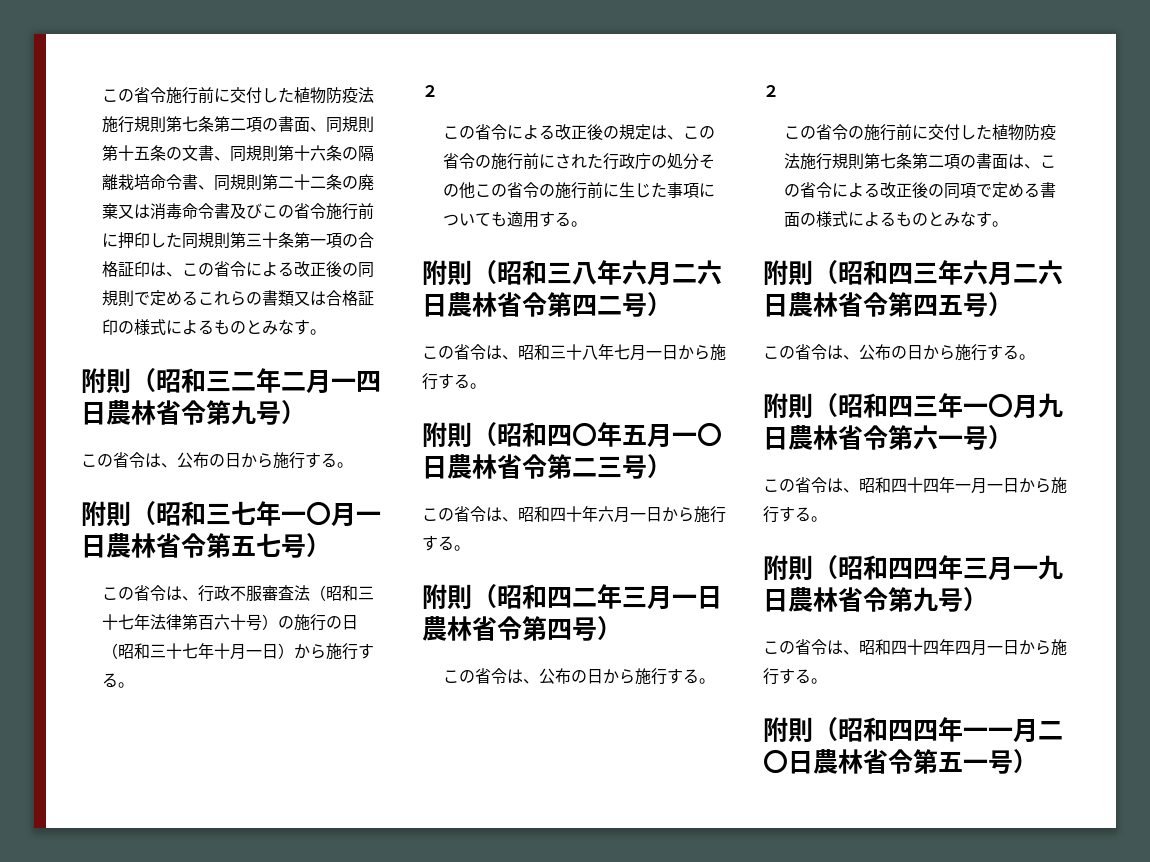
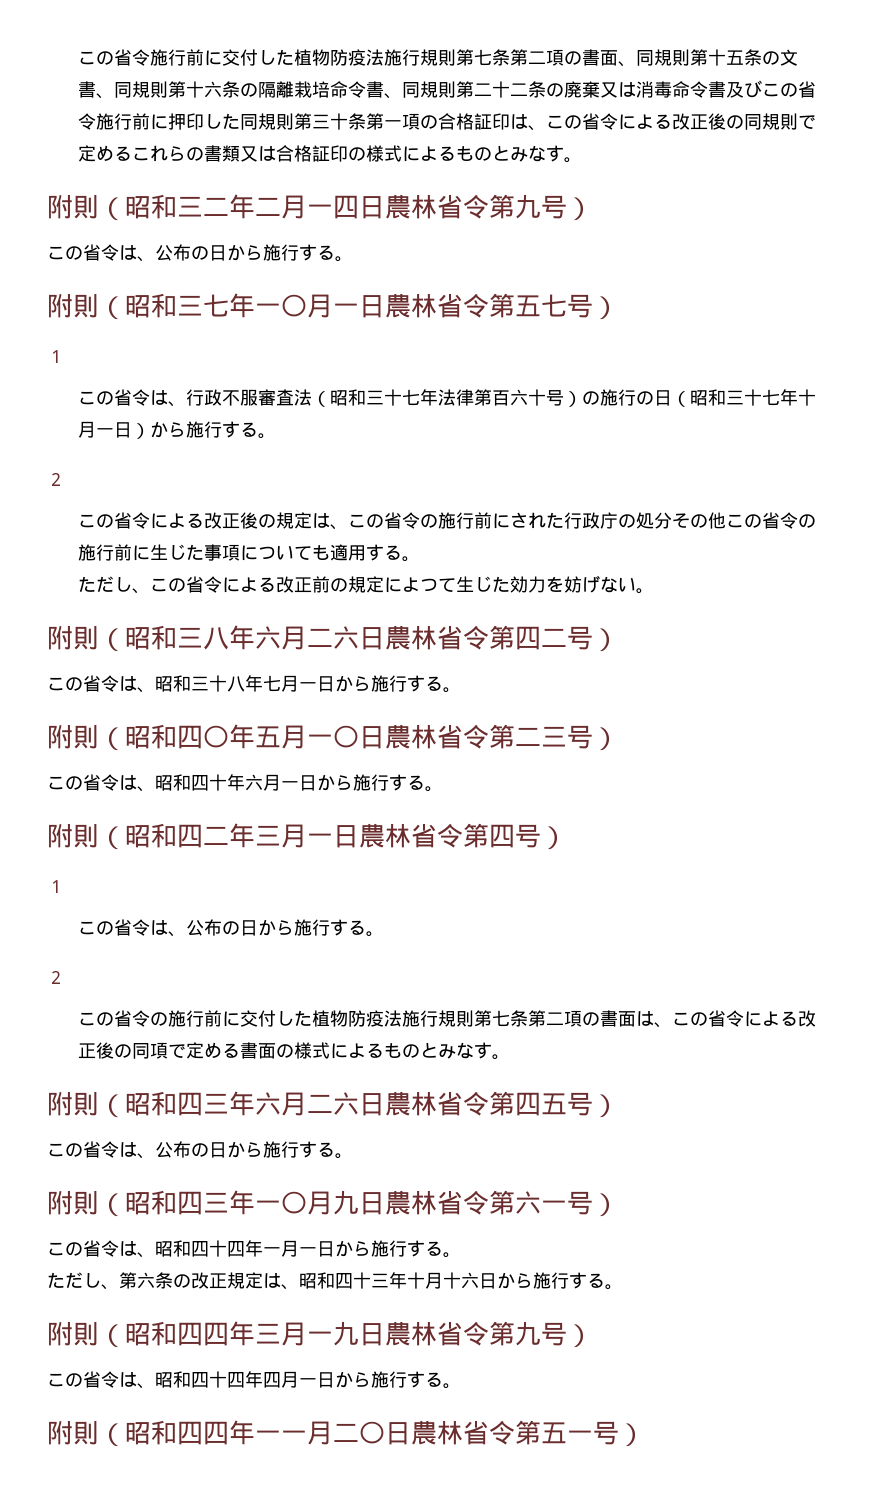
(331, 545) none -> [47,350,65,363] // １
(588, 224) none -> [78,575,655,594] // ただし、この省令による改正前の規定によつて生じた効力を妨げない。
(622, 628) none -> [47,880,65,893] // １
(827, 519) none -> [47,1272,623,1290] // ただし、第六条の改正規定は、昭和四十三年十月十六日から施行する。

